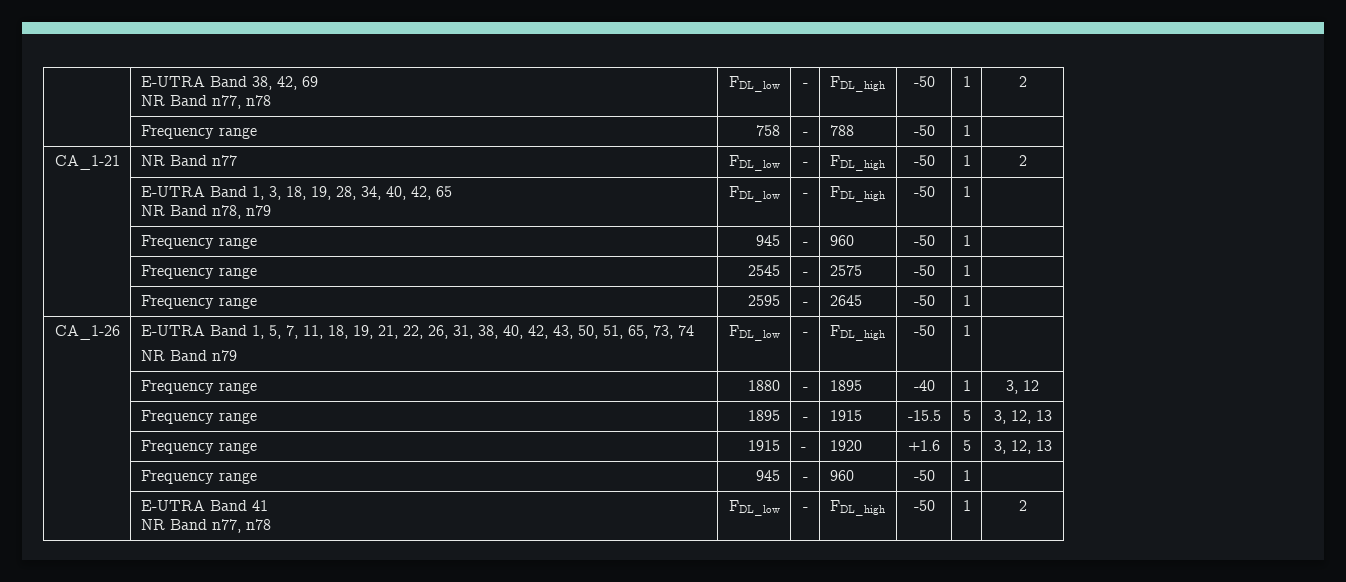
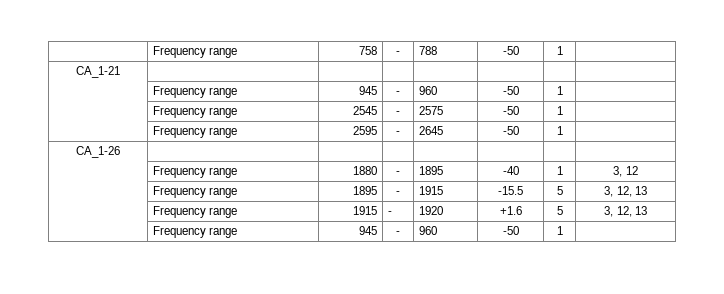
[140,76,318,90] [140,95,271,109] [729,76,781,92] [802,83,808,87] [829,76,885,92] [913,76,935,87] [962,76,971,87] [1018,76,1027,87] | E-UTRA Band 38, 42, 69 // NR Band n77, n78 | FDL_low | - | FDL_high | -50 | 1 | 2 // -> (152, 52) none
[140,155,237,166] [729,155,781,171] [802,162,808,166] [829,155,885,171] [913,155,935,166] [962,155,971,166] [1018,155,1027,166] [140,186,452,200] [140,205,271,219] [729,186,781,202] [802,193,808,197] [829,186,885,202] [913,186,935,197] [962,186,971,197] NR Band n77 | FDL_low | - | FDL_high | -50 | 1 | 2 // | E-UTRA Band 1, 3, 18, 19, 28, 34, 40, 42, 65 // NR Band n78, n79 | FDL_low | - | FDL_high | -50 | 1 -> (120, 72) | | | | |
[140,325,694,339] [140,350,237,361] [729,325,781,341] [802,332,808,336] [829,325,885,341] [913,325,935,336] [962,325,971,336] E-UTRA Band 1, 5, 7, 11, 18, 19, 21, 22, 26, 31, 38, 40, 42, 43, 50, 51, 65, 73, 74 // NR Band n79 | FDL_low | - | FDL_high | -50 | 1 -> (120, 152) | | | | |
[140,500,268,511] [140,519,271,533] [729,500,781,516] [802,507,808,511] [829,500,885,516] [913,500,935,511] [962,500,971,511] [1018,500,1027,511] // | E-UTRA Band 41 // NR Band n77, n78 | FDL_low | - | FDL_high | -50 | 1 | 2 -> (563, 230) none

